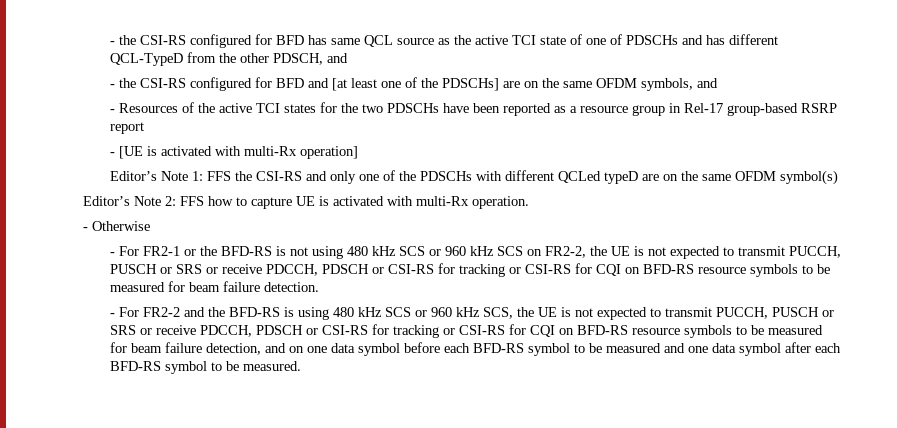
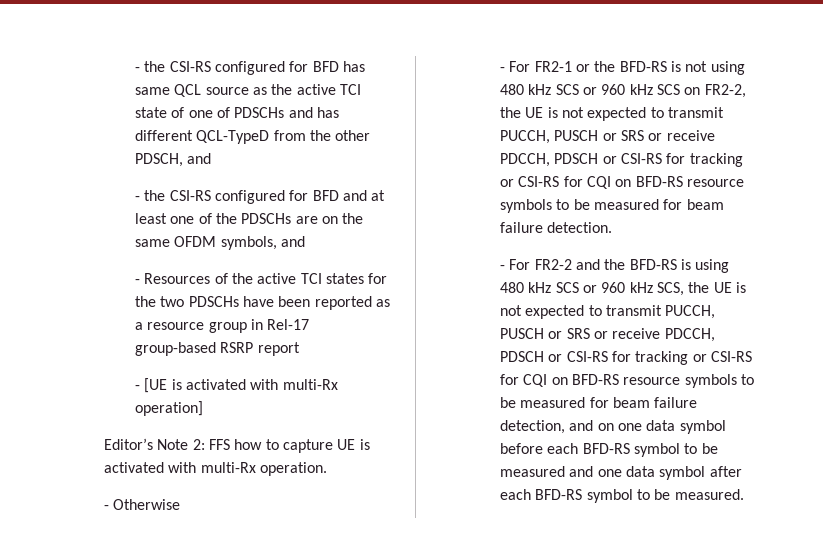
[332,78,348,91] [at -> [371,190,386,201] at
[442,78,500,91] PDSCHs] -> [241,213,292,224] PDSCHs
[110,170,839,185] // Editor’s Note 1: FFS the CSI-RS and only one of the PDSCHs with different QCLed typeD are on the same OFDM symbol(s) -> (204, 408) none

